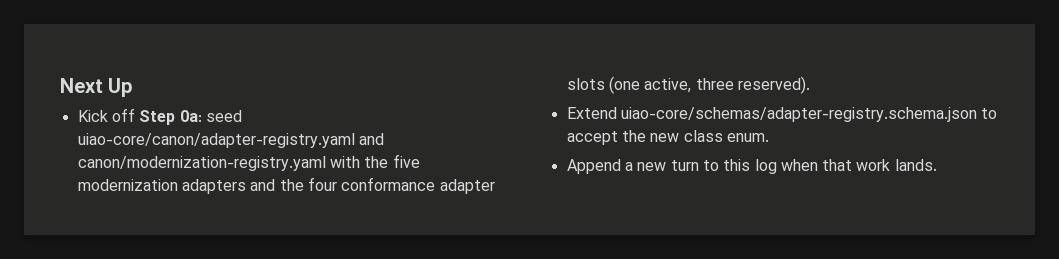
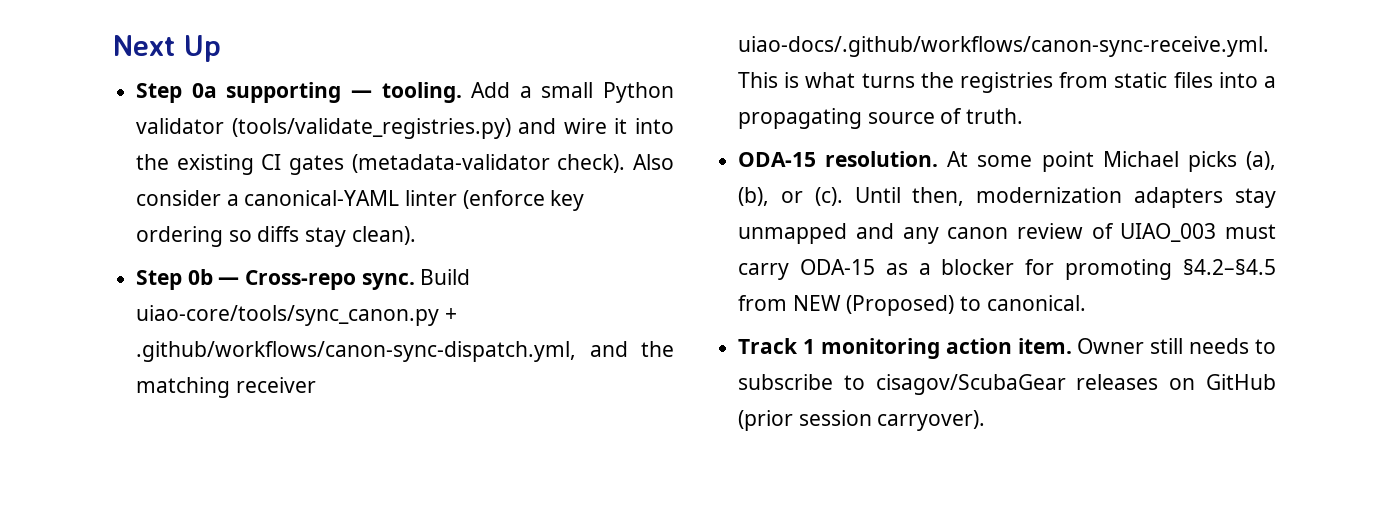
[77,108,242,125] [77,133,384,148] [77,154,420,171] [77,177,495,194] [566,76,810,94] [566,107,998,122] [566,130,769,145] [566,159,937,174] Kick off Step 0a: seed uiao-core/canon/adapter-registry.yaml and canon/modernization-registry.yaml with the five modernization adapters and the four conformance adapter slots (one active, three reserved). // Extend uiao-core/schemas/adapter-registry.schema.json to accept the new class enum. // Append a new turn to this log when that work lands. -> [136,82,674,103] [136,118,674,139] [136,154,674,175] [136,190,585,211] [136,226,416,247] [136,269,471,290] [136,305,457,326] [136,341,674,362] [136,377,316,398] [738,36,1270,57] [738,72,1276,93] [738,108,1024,129] [738,151,1276,172] [738,187,1276,208] [738,223,1276,244] [738,259,1276,280] [738,295,1086,316] [738,338,1276,359] [738,374,1276,395] [738,410,986,431] Step 0a supporting — tooling. Add a small Python validator (tools/validate_registries.py) and wire it into the existing CI gates (metadata-validator check). Also consider a canonical-YAML linter (enforce key ordering so diffs stay clean). // Step 0b — Cross-repo sync. Build uiao-core/tools/sync_canon.py + .github/workflows/canon-sync-dispatch.yml, and the matching receiver uiao-docs/.github/workflows/canon-sync-receive.yml. This is what turns the registries from static files into a propagating source of truth. // ODA-15 resolution. At some point Michael picks (a), (b), or (c). Until then, modernization adapters stay unmapped and any canon review of UIAO_003 must carry ODA-15 as a blocker for promoting §4.2–§4.5 from NEW (Proposed) to canonical. // Track 1 monitoring action item. Owner still needs to subscribe to cisagov/ScubaGear releases on GitHub (prior session carryover).

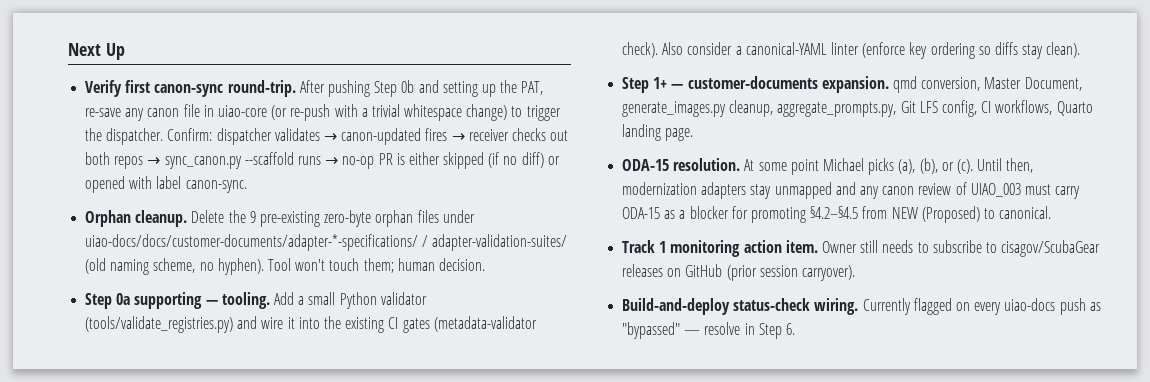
(221, 48) none -> [85,80,544,97] [85,104,561,121] [85,128,569,145] [85,152,560,169] [85,176,247,193] [85,210,475,227] [85,234,568,251] [85,258,485,275] // Verify first canon-sync round-trip. After pushing Step 0b and setting up the PAT, re-save any canon file in uiao-core (or re-push with a trivial whitespace change) to trigger the dispatcher. Confirm: dispatcher validates → canon-updated fires → receiver checks out both repos → sync_canon.py --scaffold runs → no-op PR is either skipped (if no diff) or opened with label canon-sync. // Orphan cleanup. Delete the 9 pre-existing zero-byte orphan files under uiao-docs/docs/customer-documents/adapter-*-specifications/ / adapter-validation-suites/ (old naming scheme, no hyphen). Tool won't touch them; human decision.
[187,269,471,290] [136,305,457,326] [136,341,674,362] [136,377,316,398] [738,36,1270,57] [738,72,1276,93] [738,108,1024,129] 0b — Cross-repo sync. Build uiao-core/tools/sync_canon.py + .github/workflows/canon-sync-dispatch.yml, and the matching receiver uiao-docs/.github/workflows/canon-sync-receive.yml. This is what turns the registries from static files into a propagating source of truth. -> [653,76,1082,93] [622,100,1093,117] [622,124,694,141] 1+ — customer-documents expansion. qmd conversion, Master Document, generate_images.py cleanup, aggregate_prompts.py, Git LFS config, CI workflows, Quarto landing page.
(986, 420) none -> [622,298,1101,315] [622,322,795,339] // Build-and-deploy status-check wiring. Currently flagged on every uiao-docs push as "bypassed" — resolve in Step 6.

